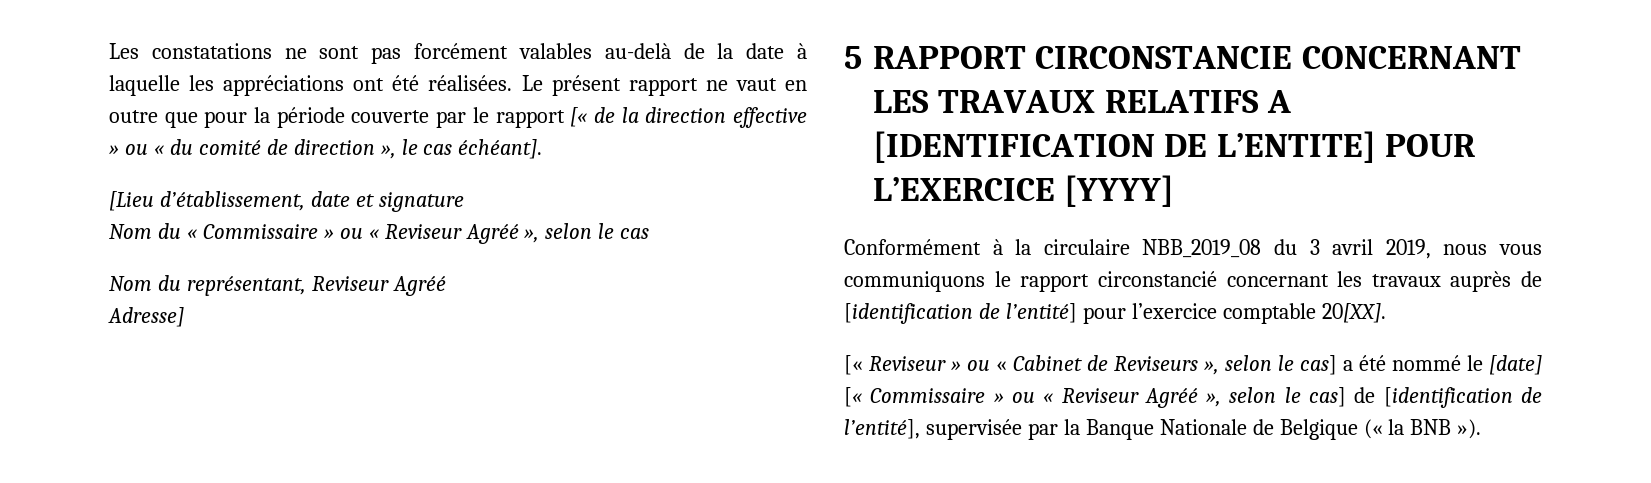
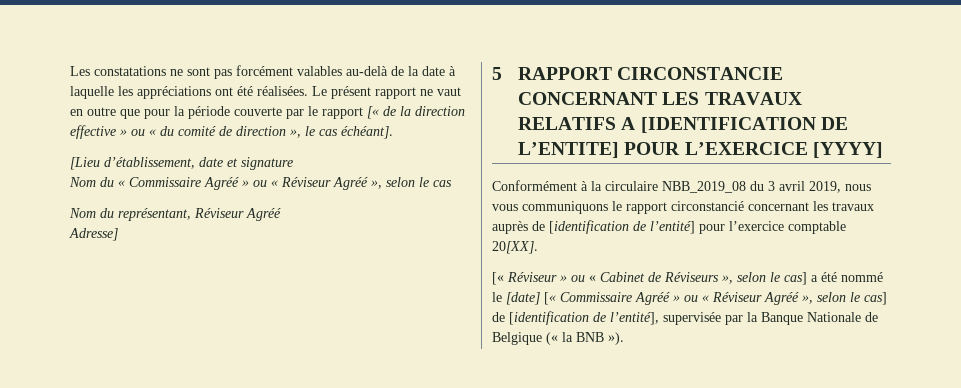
[323,224,462,239] » ou « Reviseur -> [204,177,331,190] Agréé » ou « Réviseur
[311,276,389,291] Reviseur -> [194,208,244,218] Réviseur
[869,356,946,371] Reviseur -> [507,272,557,282] Réviseur
[1114,356,1198,371] Reviseurs -> [664,272,719,282] Réviseurs
[993,388,1139,403] » ou « Reviseur -> [635,292,762,305] Agréé » ou « Réviseur

